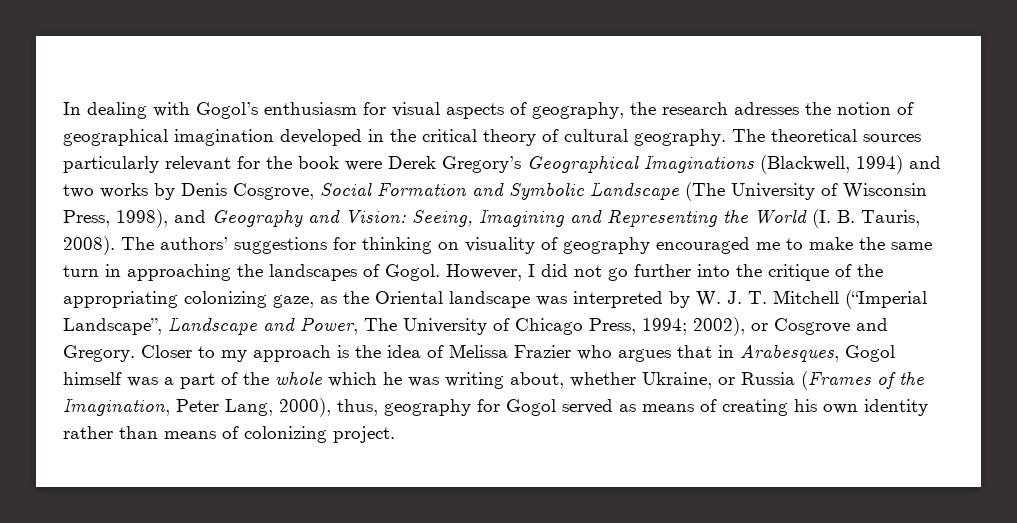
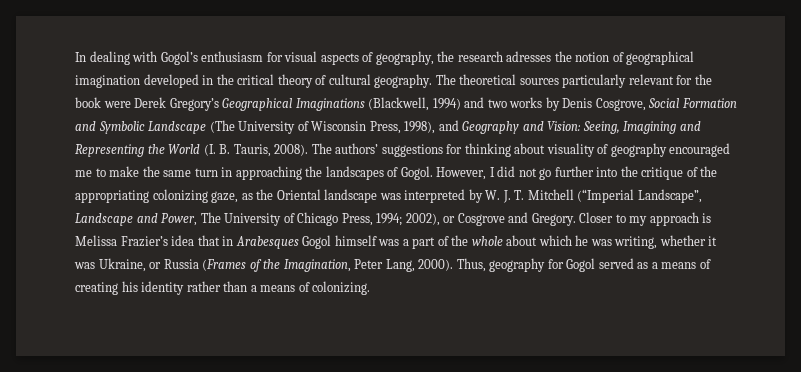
[438,242,459,250] on -> [514,143,546,154] about
[355,344,671,362] the idea of Melissa Frazier who argues -> [75,235,195,247] Melissa Frazier’s idea
[740,344,839,362] Arabesques, -> [235,236,299,249] Arabesques
(322, 378) none -> [506,235,538,246] about
[445,372,636,389] writing about, whether -> [614,235,718,249] [74,262,95,269] writing, whether it was
[279,398,378,417] 2000), thus, -> [418,258,486,272] 2000). Thus,
(636, 408) none -> [651,262,658,269] a
[823,404,858,414] own -> (138, 286) none
[164,426,395,443] means of colonizing project. -> [250,281,371,295] a means of colonizing.

